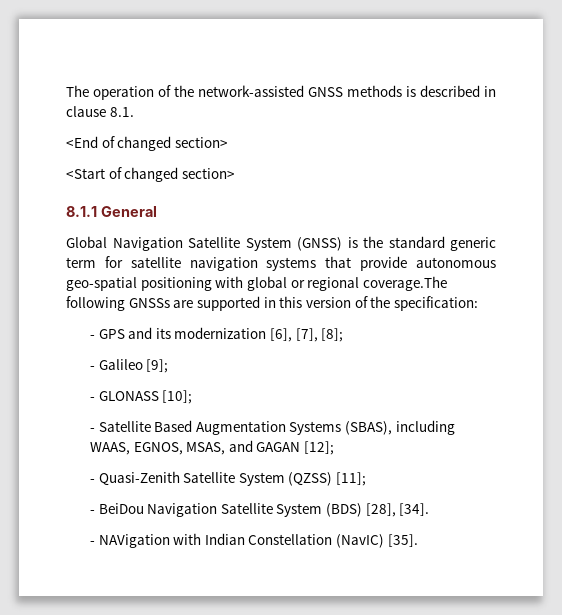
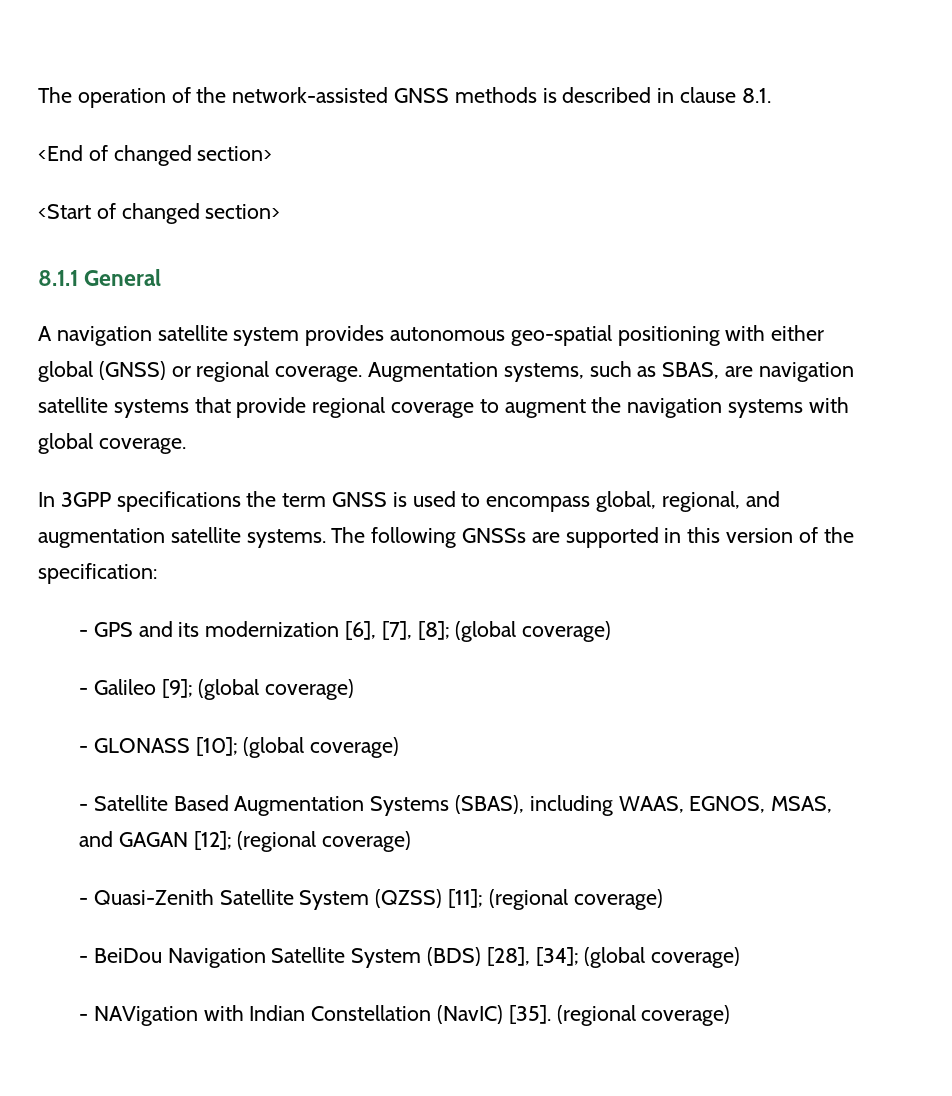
[66,236,496,251] [66,256,496,271] [66,276,447,291] Global Navigation Satellite System (GNSS) is the standard generic term for satellite navigation systems that provide autonomous geo-spatial positioning with global or regional coverage.The -> [38,325,825,346] [38,361,854,382] [38,397,849,418] [38,433,186,454] [38,491,780,512] [38,527,366,548] A navigation satellite system provides autonomous geo-spatial positioning with either global (GNSS) or regional coverage. Augmentation systems, such as SBAS, are navigation satellite systems that provide regional coverage to augment the navigation systems with global coverage. // In 3GPP specifications the term GNSS is used to encompass global, regional, and augmentation satellite systems. The
(344, 335) none -> [455,621,612,642] (global coverage)
(169, 366) none -> [198,679,355,700] (global coverage)
(193, 397) none -> [243,737,400,758] (global coverage)
(335, 448) none -> [237,831,412,852] (regional coverage)
(367, 479) none -> [488,889,663,910] (regional coverage)
[399,503,430,516] [34]. -> [535,947,741,968] [34]; (global coverage)
(418, 540) none -> [556,1005,731,1026] (regional coverage)

